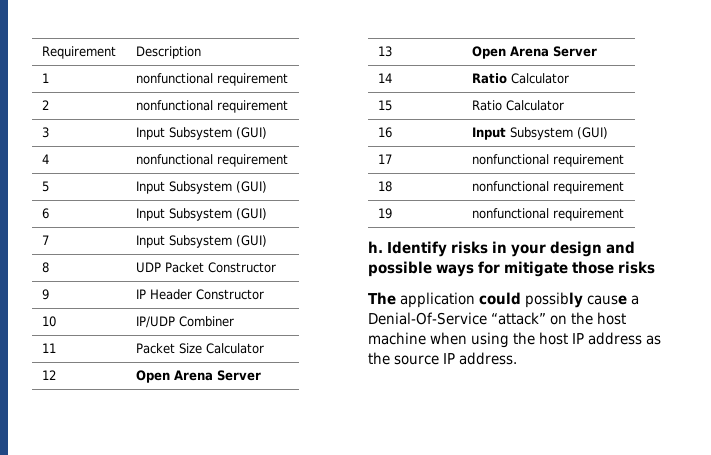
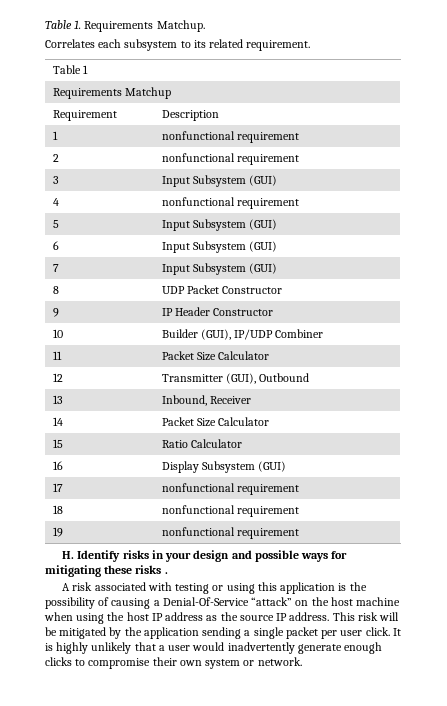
(41, 52) none -> [45,20,205,32] [45,39,311,51] [52,65,88,74] [52,87,171,99] Table 1. Requirements Matchup. // Correlates each subsystem to its related requirement. // Table 1 // Requirements Matchup //
(56, 321) none -> [161,329,231,340] Builder (GUI),
[135,370,261,383] [377,46,392,57] [471,46,597,59] Open Arena Server // 13 | Open Arena Server -> [161,373,310,384] [52,395,63,404] [161,395,251,406] Transmitter (GUI), Outbound // 13 | Inbound, Receiver
[471,73,507,84] Ratio -> [161,417,216,427] Packet Size
[471,127,506,140] Input -> [161,461,199,473] Display
[368,241,383,253] h. -> [62,551,75,559] H.
[504,261,655,277] [368,292,627,308] mitigate those risks // The application could possibly cause -> [45,565,168,577] [62,582,367,594] [45,597,151,609] mitigating these risks . // A risk associated with testing or using this application is the possibility of causing
(517, 358) none -> [332,612,400,621] [45,627,401,639] [45,642,383,654] [45,657,302,669] This risk will be mitigated by the application sending a single packet per user click. It is highly unlikely that a user would inadvertently generate enough clicks to compromise their own system or network.

